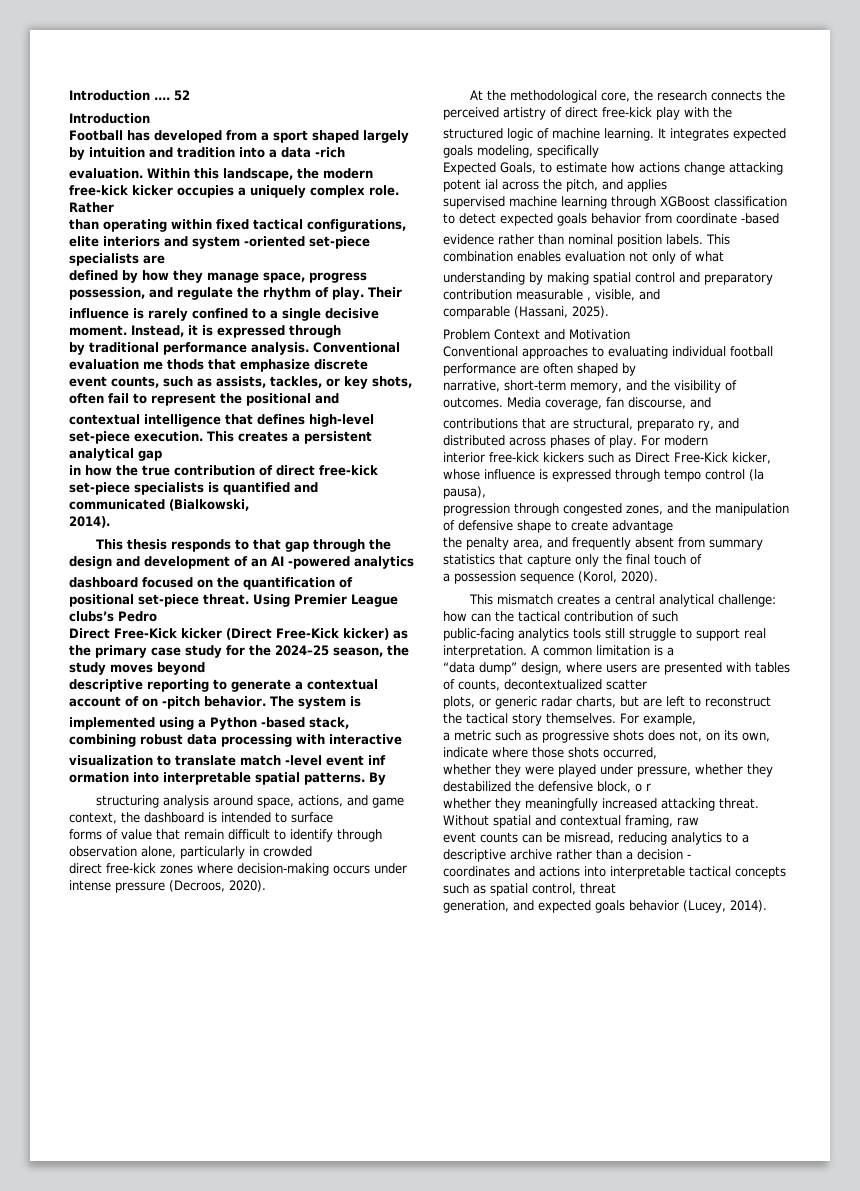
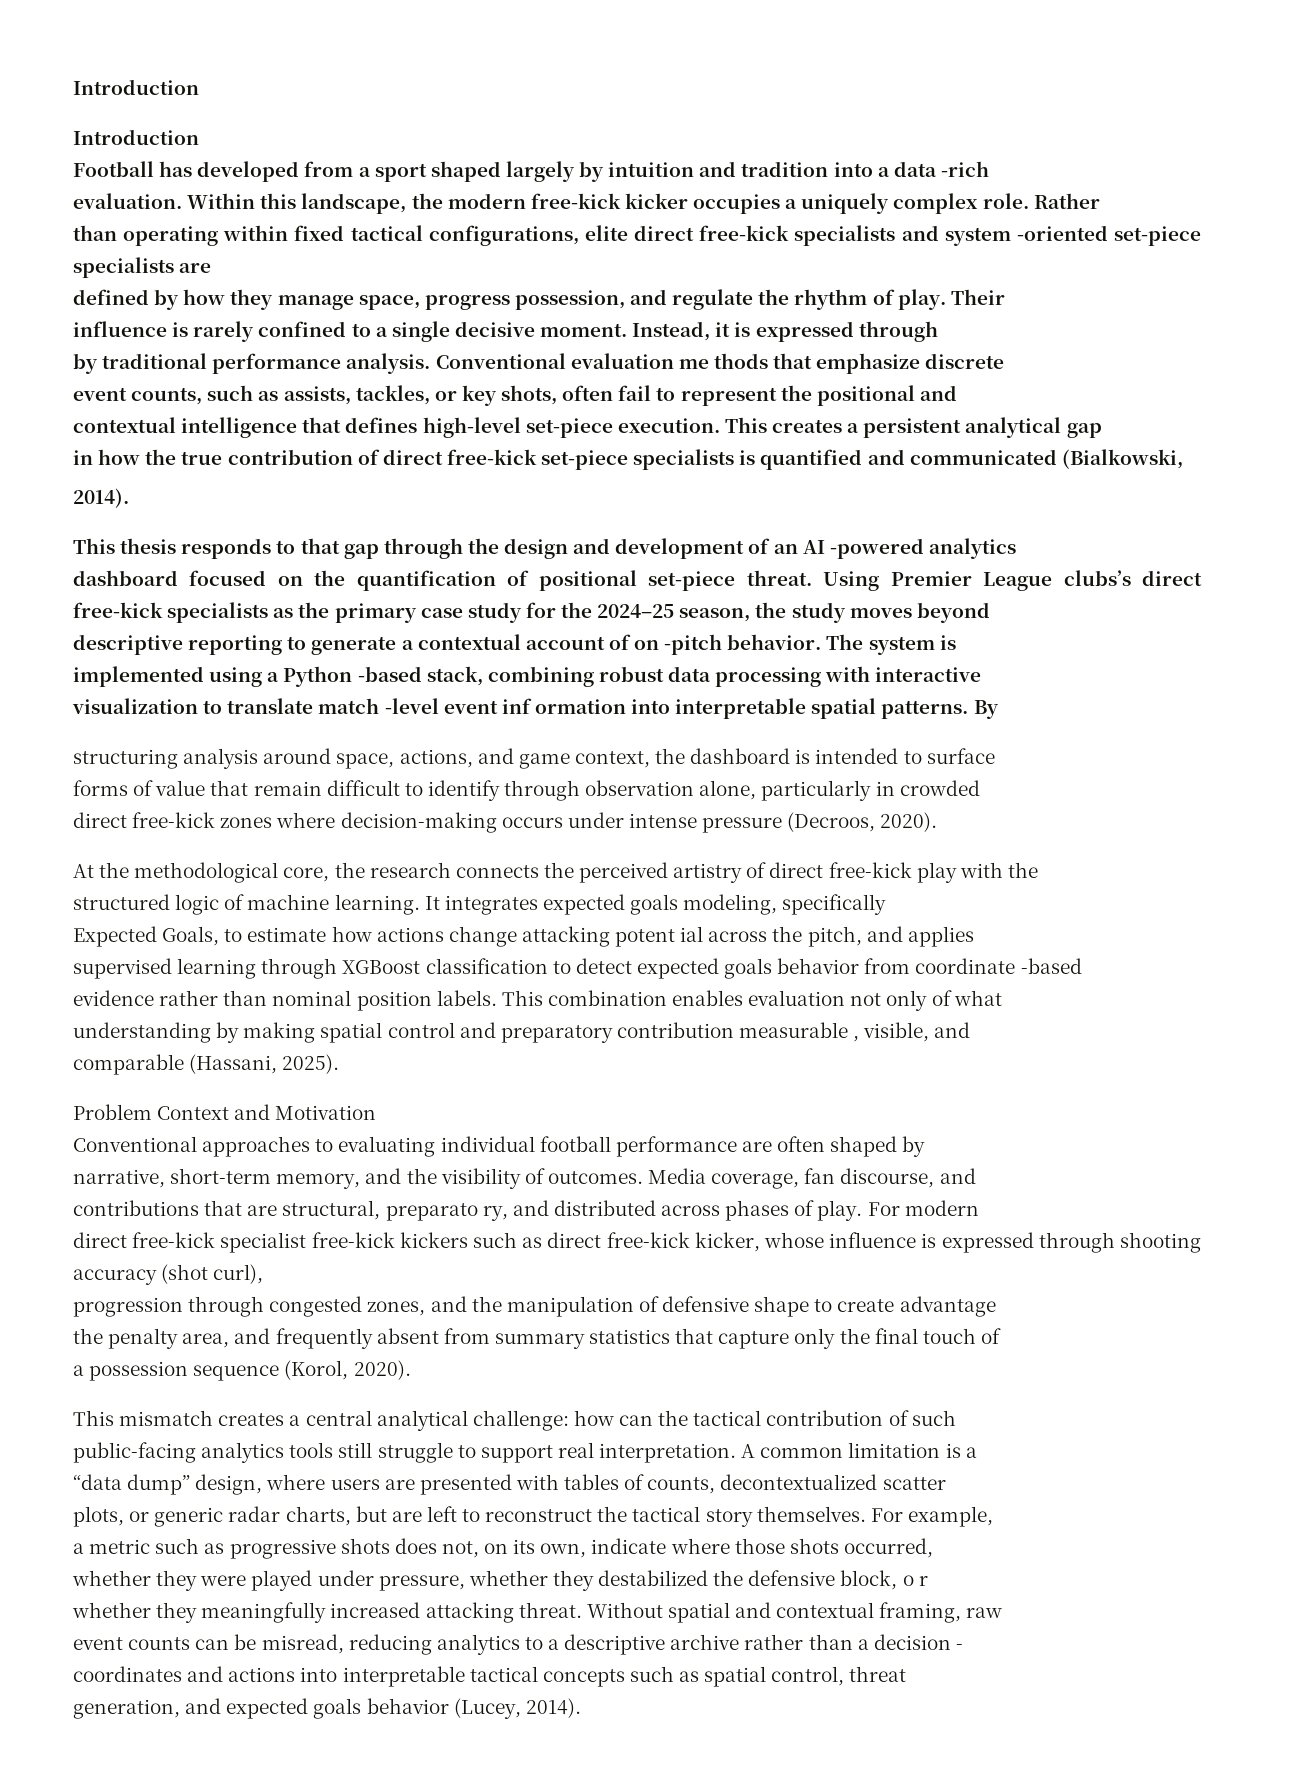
[69,90,190,101] Introduction .... 52 -> [73,79,199,95] Introduction
[103,236,160,247] interiors -> [634,225,896,246] direct free-kick specialists
[118,611,157,622] [69,628,389,640] Pedro // Direct Free-Kick kicker (Direct Free-Kick kicker) -> [1142,570,1202,586] [73,602,269,623] direct free-kick specialists
[509,196,557,207] machine -> (172, 968) none
[443,452,485,463] interior -> [73,1232,307,1253] direct free-kick specialist
[635,452,728,463] Direct Free-Kick -> [547,1232,690,1248] direct free-kick
[664,469,764,482] [443,486,486,499] tempo control (la pausa), -> [1120,1232,1202,1253] [73,1264,264,1285] shooting accuracy (shot curl),

